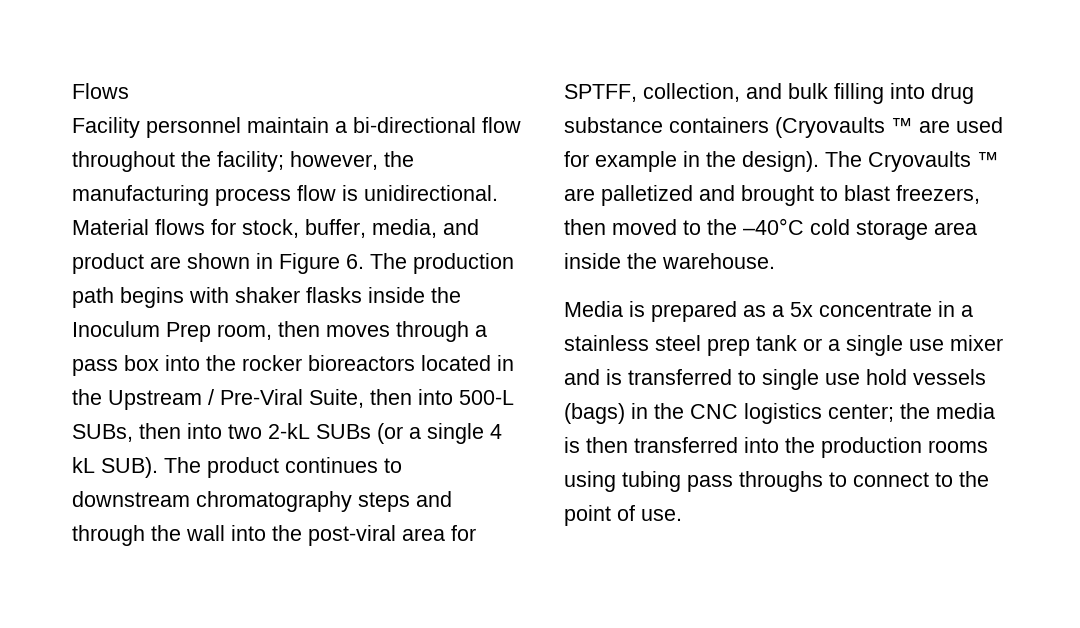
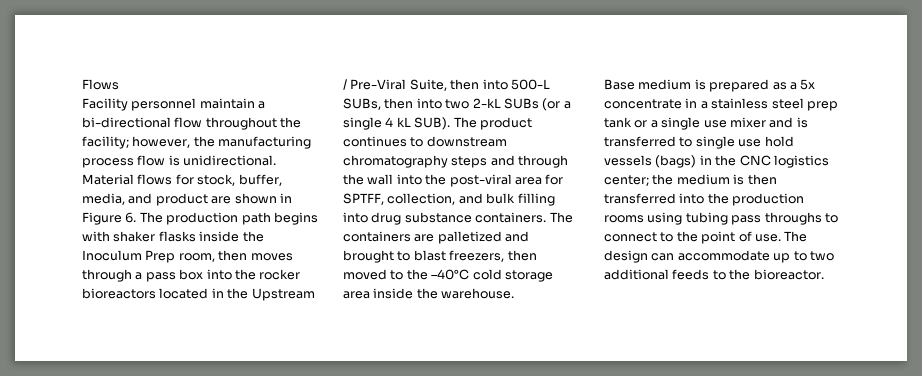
[669,117,1003,138] [564,151,999,172] containers (Cryovaults ™ are used for example in the design). The Cryovaults ™ -> [475,212,573,223] [343,231,411,242] containers. The containers
[564,301,623,317] Media -> [604,79,692,90] Base medium
[936,403,995,419] media -> [676,174,730,185] medium
(682, 515) none -> [784,231,808,242] [604,250,834,263] [604,269,824,280] The design can accommodate up to two additional feeds to the bioreactor.

